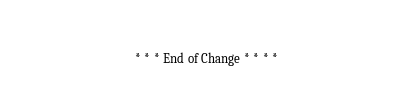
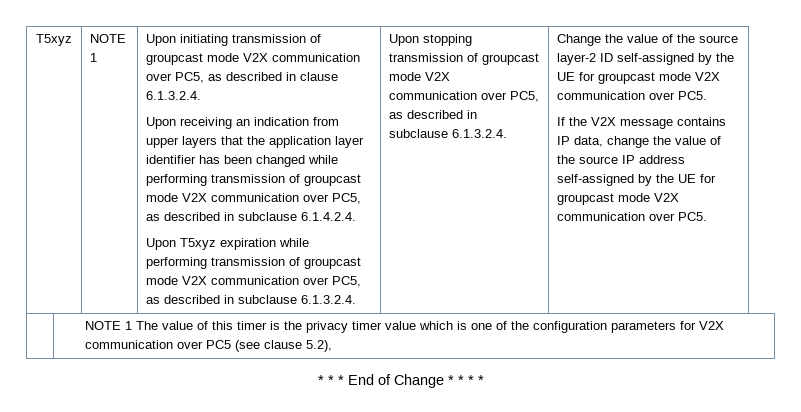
(134, 58) none -> [36,34,72,46] [90,34,127,43] [90,53,98,62] [146,34,322,46] [146,53,361,65] [146,72,339,83] [146,91,202,100] [146,117,340,129] [146,136,365,148] [146,155,339,167] [146,174,362,186] [146,193,362,204] [146,212,357,221] [146,238,310,250] [146,257,362,269] [146,276,362,287] [146,295,357,304] [389,34,473,46] [389,53,540,65] [389,72,451,81] [389,91,540,102] [389,110,478,119] [389,129,508,138] [557,34,739,46] [557,53,735,65] [557,72,721,84] [557,91,708,100] [557,117,727,129] [557,136,722,148] [557,155,686,164] [557,174,717,186] [557,193,680,205] [557,212,708,221] [85,321,725,333] [85,340,333,352] T5xyz | NOTE 1 | Upon initiating transmission of groupcast mode V2X communication over PC5, as described in clause 6.1.3.2.4. // Upon receiving an indication from upper layers that the application layer identifier has been changed while performing transmission of groupcast mode V2X communication over PC5, as described in subclause 6.1.4.2.4. // Upon T5xyz expiration while performing transmission of groupcast mode V2X communication over PC5, as described in subclause 6.1.3.2.4. | Upon stopping transmission of groupcast mode V2X communication over PC5, as described in subclause 6.1.3.2.4. | Change the value of the source layer-2 ID self-assigned by the UE for groupcast mode V2X communication over PC5. // If the V2X message contains IP data, change the value of the source IP address self-assigned by the UE for groupcast mode V2X communication over PC5. // | NOTE 1 The value of this timer is the privacy timer value which is one of the configuration parameters for V2X communication over PC5 (see clause 5.2), //

